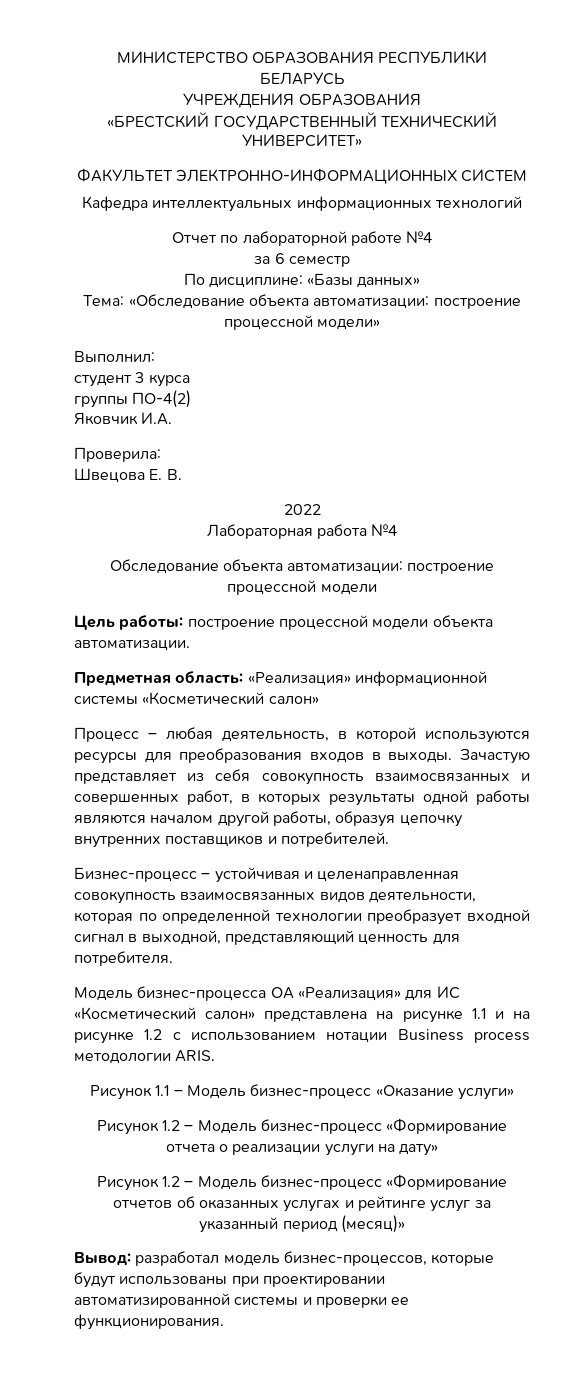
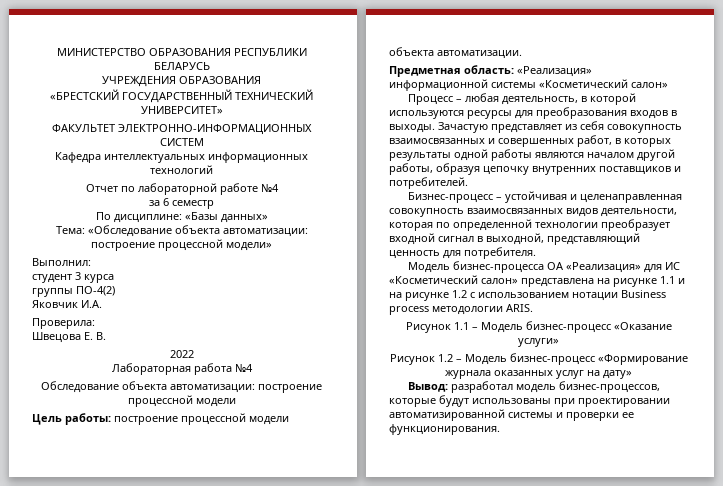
[165,1144,439,1156] [96,1174,508,1191] [113,1196,491,1212] [199,1215,405,1233] отчета о реализации услуги на дату» // Рисунок 1.2 – Модель бизнес-процесс «Формирование отчетов об оказанных услугах и рейтинге услуг за указанный период (месяц)» -> [445,370,632,379] журнала оказанных услуг на дату»

